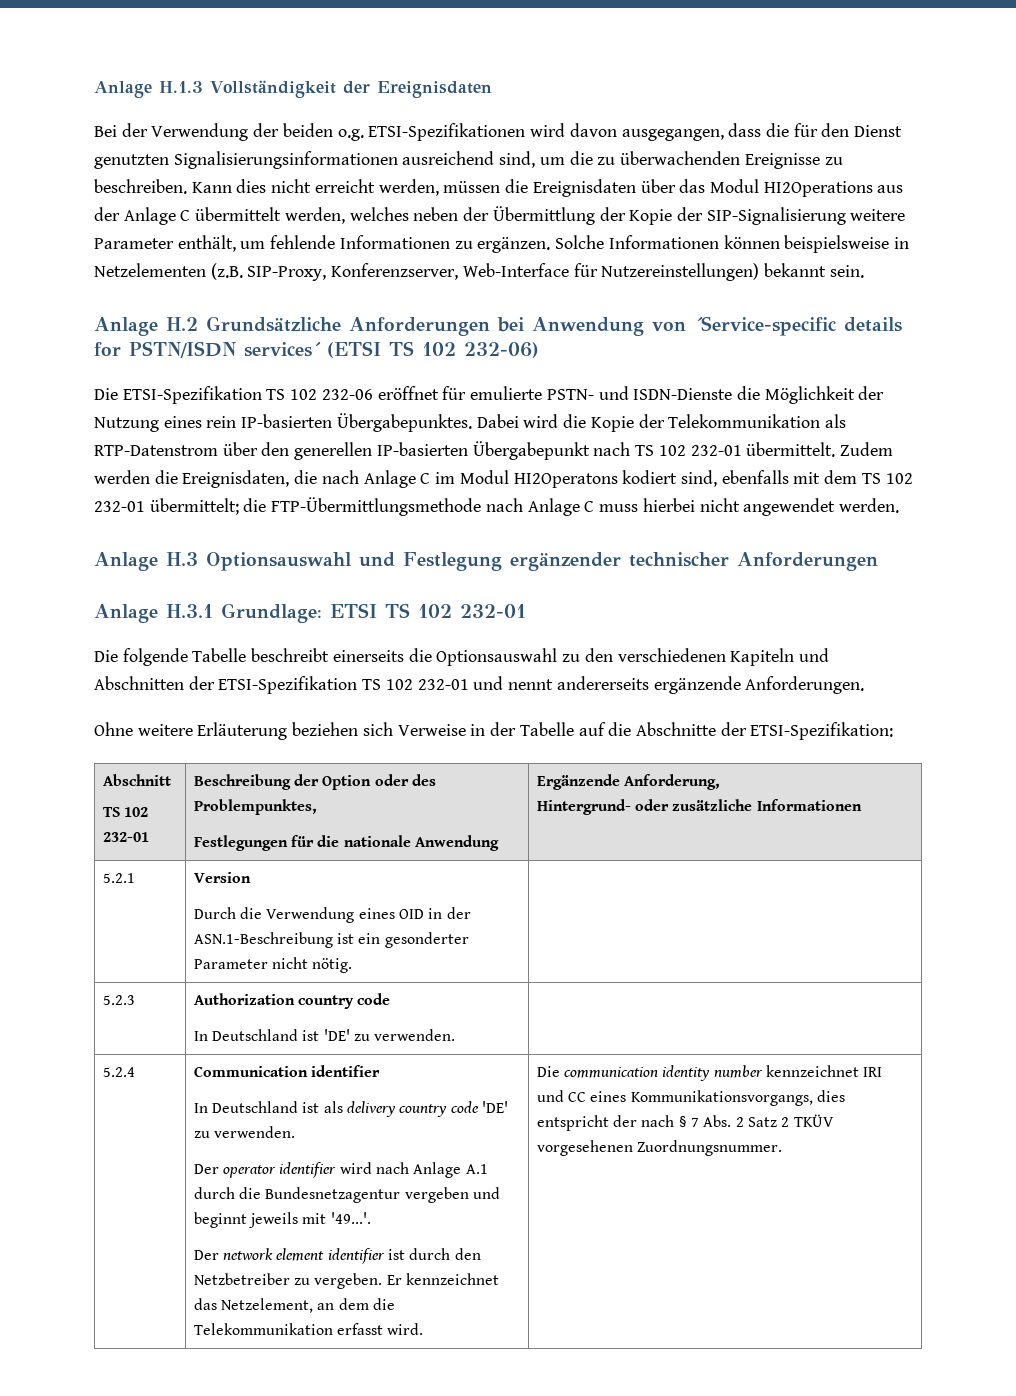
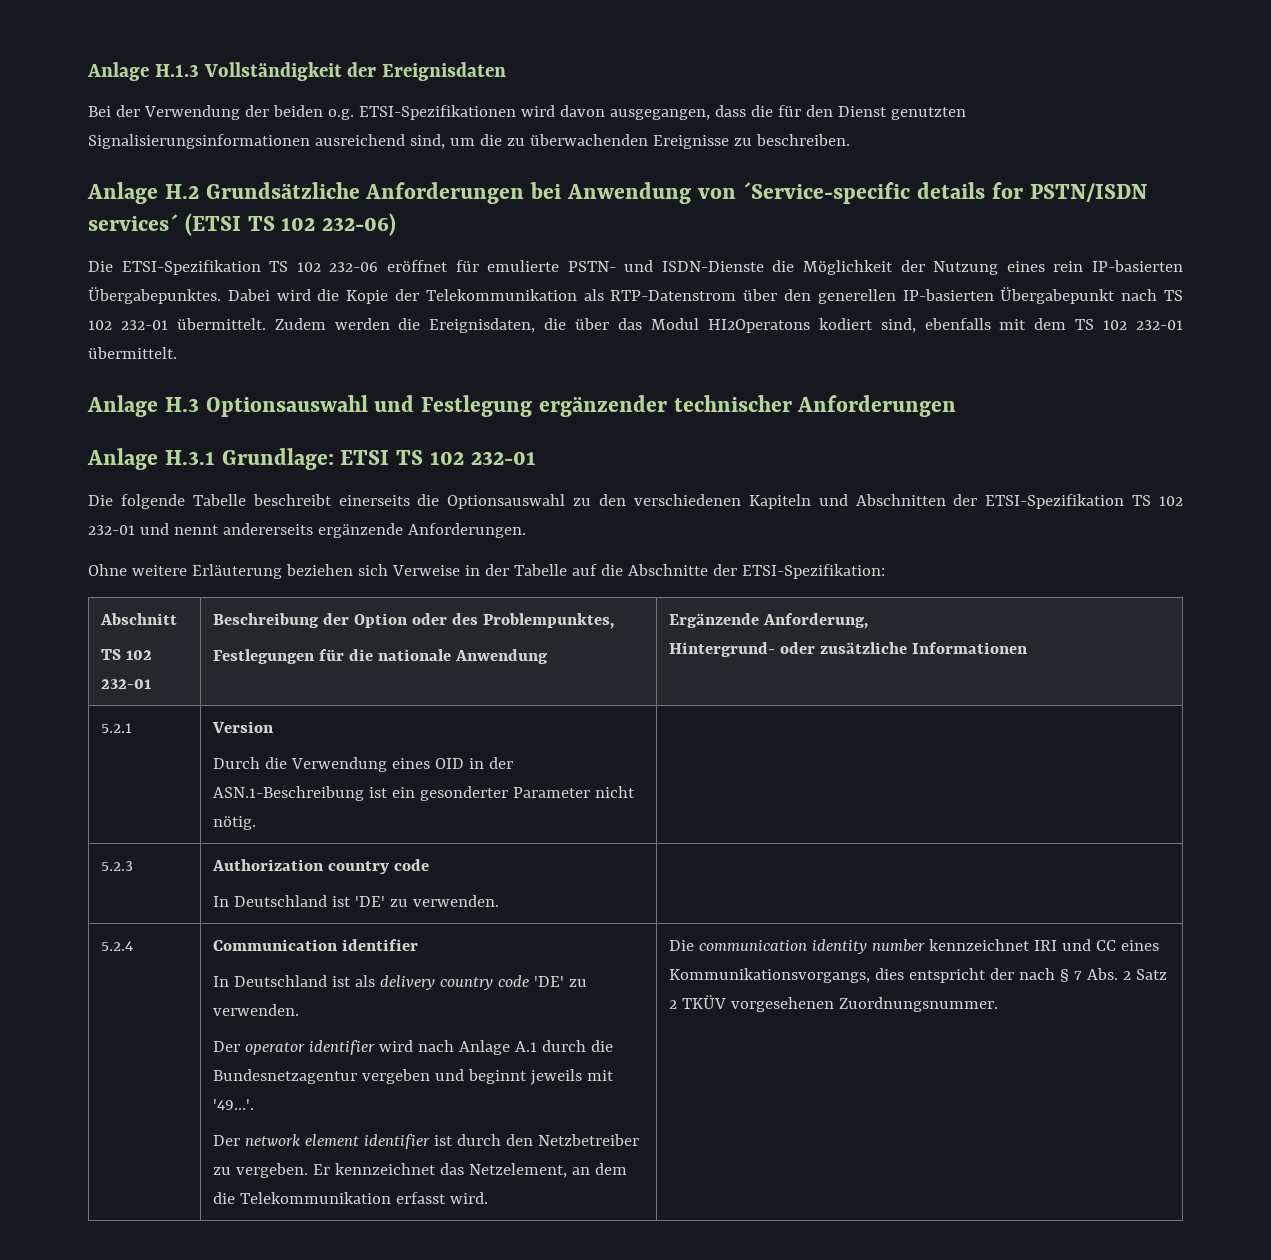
[191,179,904,197] [94,206,906,225] [94,235,909,253] [94,263,864,281] Kann dies nicht erreicht werden, müssen die Ereignisdaten über das Modul HI2Operations aus der Anlage C übermittelt werden, welches neben der Übermittlung der Kopie der SIP-Signalisierung weitere Parameter enthält, um fehlende Informationen zu ergänzen. Solche Informationen können beispielsweise in Netzelementen (z.B. SIP-Proxy, Konferenzserver, Web-Interface für Nutzereinstellungen) bekannt sein. -> (850, 140) none
[321,470,456,488] nach Anlage C im -> [575,318,643,330] über das
[149,497,899,516] übermittelt; die FTP-Übermittlungsmethode nach Anlage C muss hierbei nicht angewendet werden. -> [88,347,177,359] übermittelt.

